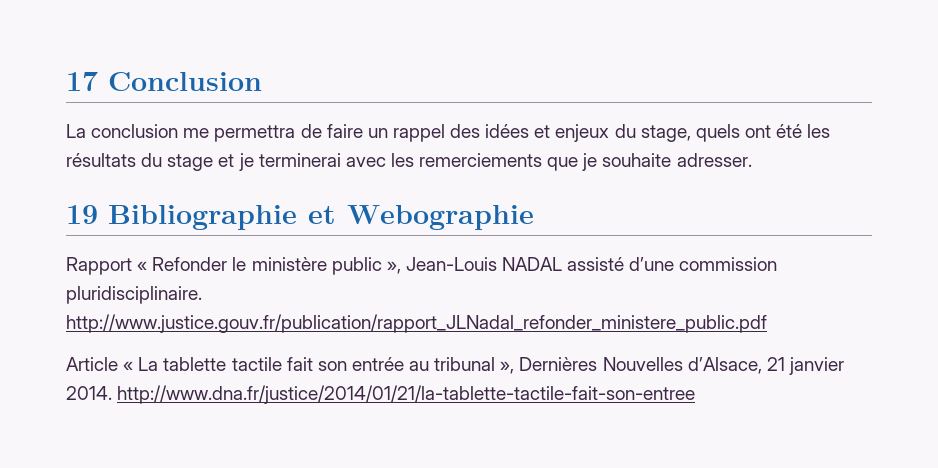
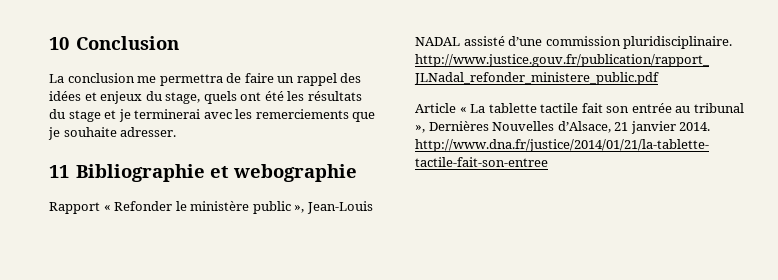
[66,72,98,91] 17 -> [49,37,69,50] 10
[66,205,98,224] 19 -> [49,165,69,178] 11
[346,205,534,230] Webographie -> [232,164,357,182] webographie

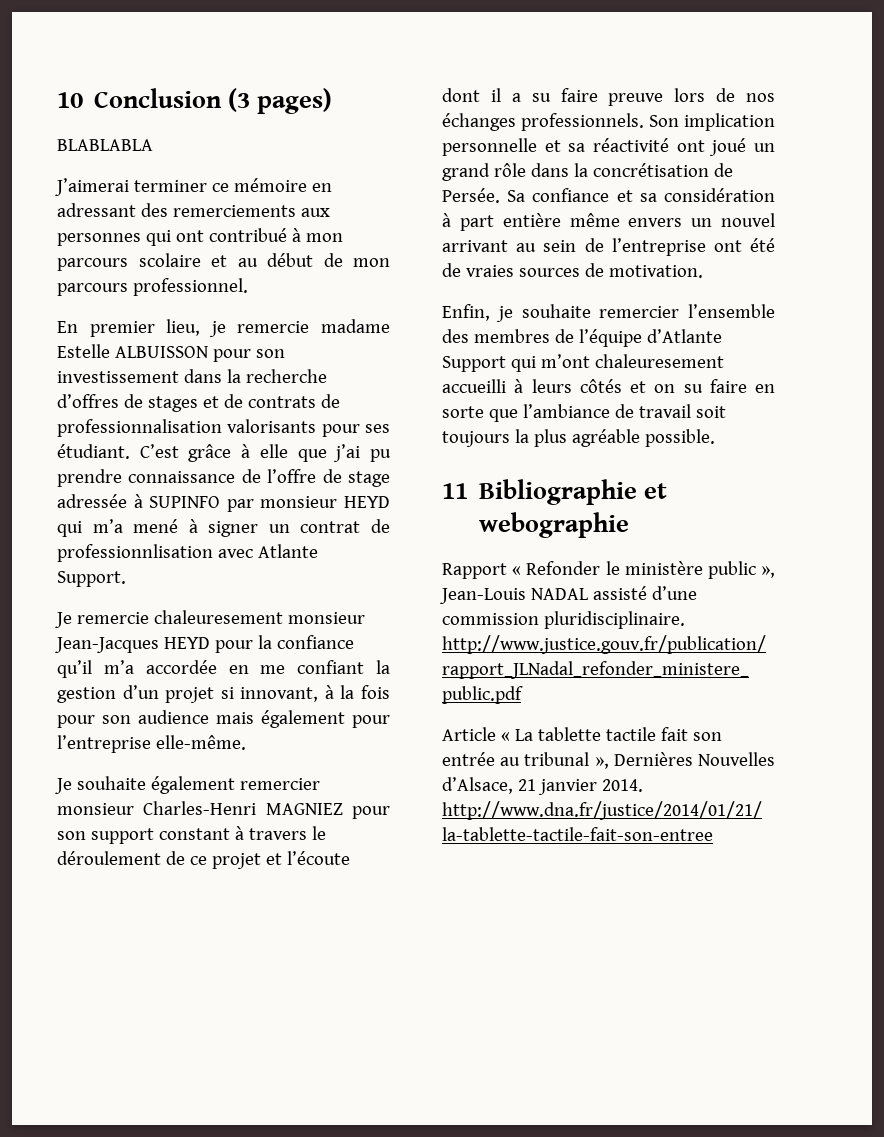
[49,73,362,86] [49,91,362,104] [49,109,376,122] [48,127,177,140] // La conclusion me permettra de faire un rappel des idées et enjeux du stage, quels ont été les résultats du stage et je terminerai avec les remerciements que je souhaite adresser. -> [227,88,332,114] [57,139,153,151] [55,178,332,196] [57,203,330,217] [57,228,343,246] [57,253,390,271] [57,278,248,296] [57,319,390,337] [57,344,285,362] [57,369,327,383] [57,394,340,412] [57,419,390,437] [57,444,392,462] [57,469,390,487] [57,494,390,512] [57,519,390,537] [57,544,318,562] [57,571,126,587] [55,610,365,628] [55,635,354,653] [57,660,390,678] [57,685,390,703] [57,710,390,728] [57,735,246,753] [55,776,320,794] [57,801,390,819] [57,826,326,844] [57,851,350,869] [442,88,775,106] [442,113,775,131] [442,138,775,156] [442,163,733,181] [442,188,775,203] [442,213,775,231] [442,238,775,256] [442,263,703,278] [442,304,775,322] [442,329,722,347] [442,354,724,372] [442,379,775,393] [442,404,726,422] [442,429,715,447] (3 pages) // BLABLABLA // J’aimerai terminer ce mémoire en adressant des remerciements aux personnes qui ont contribué à mon parcours scolaire et au début de mon parcours professionnel. // En premier lieu, je remercie madame Estelle ALBUISSON pour son investissement dans la recherche d’offres de stages et de contrats de professionnalisation valorisants pour ses étudiant. C’est grâce à elle que j’ai pu prendre connaissance de l’offre de stage adressée à SUPINFO par monsieur HEYD qui m’a mené à signer un contrat de professionnlisation avec Atlante Support. // Je remercie chaleuresement monsieur Jean-Jacques HEYD pour la confiance qu’il m’a accordée en me confiant la gestion d’un projet si innovant, à la fois pour son audience mais également pour l’entreprise elle-même. // Je souhaite également remercier monsieur Charles-Henri MAGNIEZ pour son support constant à travers le déroulement de ce projet et l’écoute dont il a su faire preuve lors de nos échanges professionnels. Son implication personnelle et sa réactivité ont joué un grand rôle dans la concrétisation de Persée. Sa confiance et sa considération à part entière même envers un nouvel arrivant au sein de l’entreprise ont été de vraies sources de motivation. // Enfin, je souhaite remercier l’ensemble des membres de l’équipe d’Atlante Support qui m’ont chaleuresement accueilli à leurs côtés et on su faire en sorte que l’ambiance de travail soit toujours la plus agréable possible.

